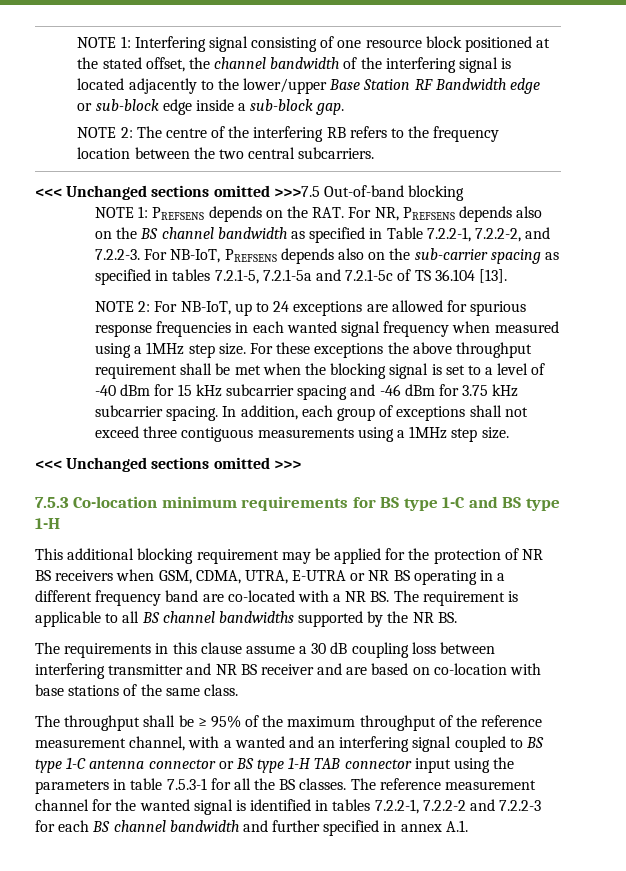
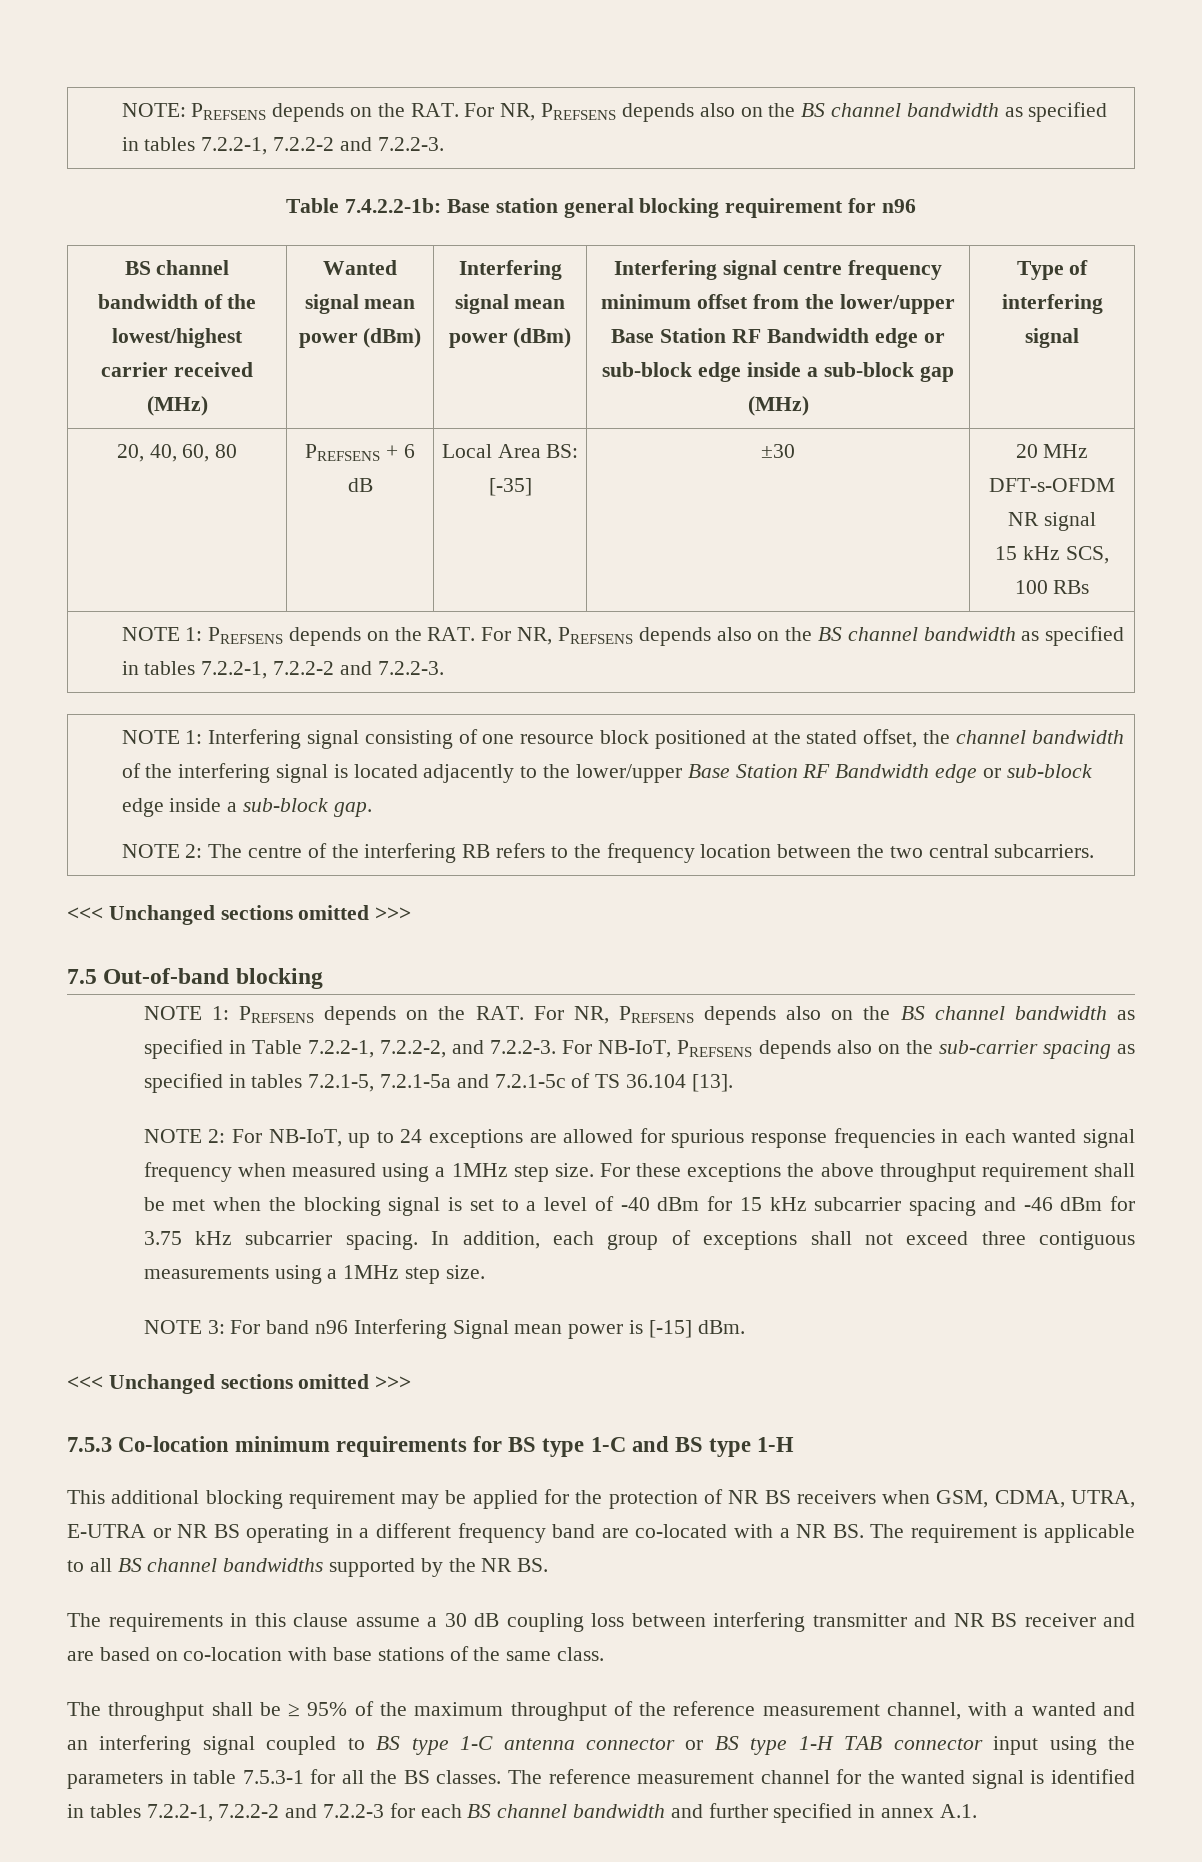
(77, 42) none -> [121,102,1108,122] [121,137,444,155] [286,198,916,218] [124,260,230,275] [97,294,257,309] [112,328,243,348] [101,362,253,377] [146,396,208,416] [323,260,397,275] [304,294,416,314] [298,328,422,348] [458,260,562,280] [454,294,566,314] [448,328,572,348] [614,260,942,280] [601,294,955,314] [611,328,945,348] [602,362,954,382] [747,396,809,416] [1016,260,1089,280] [1001,294,1103,314] [1025,328,1079,348] [116,444,238,462] [305,444,415,461] [347,478,373,492] [441,444,579,458] [488,478,532,496] [760,444,795,458] [1015,444,1089,458] [989,478,1115,492] [1008,512,1096,531] [995,546,1109,564] [1014,580,1090,594] [121,626,1125,646] [121,661,444,679] NOTE: PREFSENS depends on the RAT. For NR, PREFSENS depends also on the BS channel bandwidth as specified in tables 7.2.2-1, 7.2.2-2 and 7.2.2-3. // Table 7.4.2.2-1b: Base station general blocking requirement for n96 // BS channel bandwidth of the lowest/highest carrier received (MHz) | Wanted signal mean power (dBm) | Interfering signal mean power (dBm) | Interfering signal centre frequency minimum offset from the lower/upper Base Station RF Bandwidth edge or sub-block edge inside a sub-block gap (MHz) | Type of interfering signal // 20, 40, 60, 80 | PREFSENS + 6 dB | Local Area BS: [-35] | ±30 | 20 MHz DFT-s-OFDM NR signal // 15 kHz SCS, 100 RBs // NOTE 1: PREFSENS depends on the RAT. For NR, PREFSENS depends also on the BS channel bandwidth as specified in tables 7.2.2-1, 7.2.2-2 and 7.2.2-3. //
[273,186,320,197] >>>7.5 -> [375,907,412,920] [67,969,97,984] >>> // 7.5
(509, 433) none -> [143,1319,745,1339] // NOTE 3: For band n96 Interfering Signal mean power is [-15] dBm.

